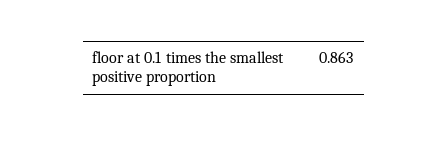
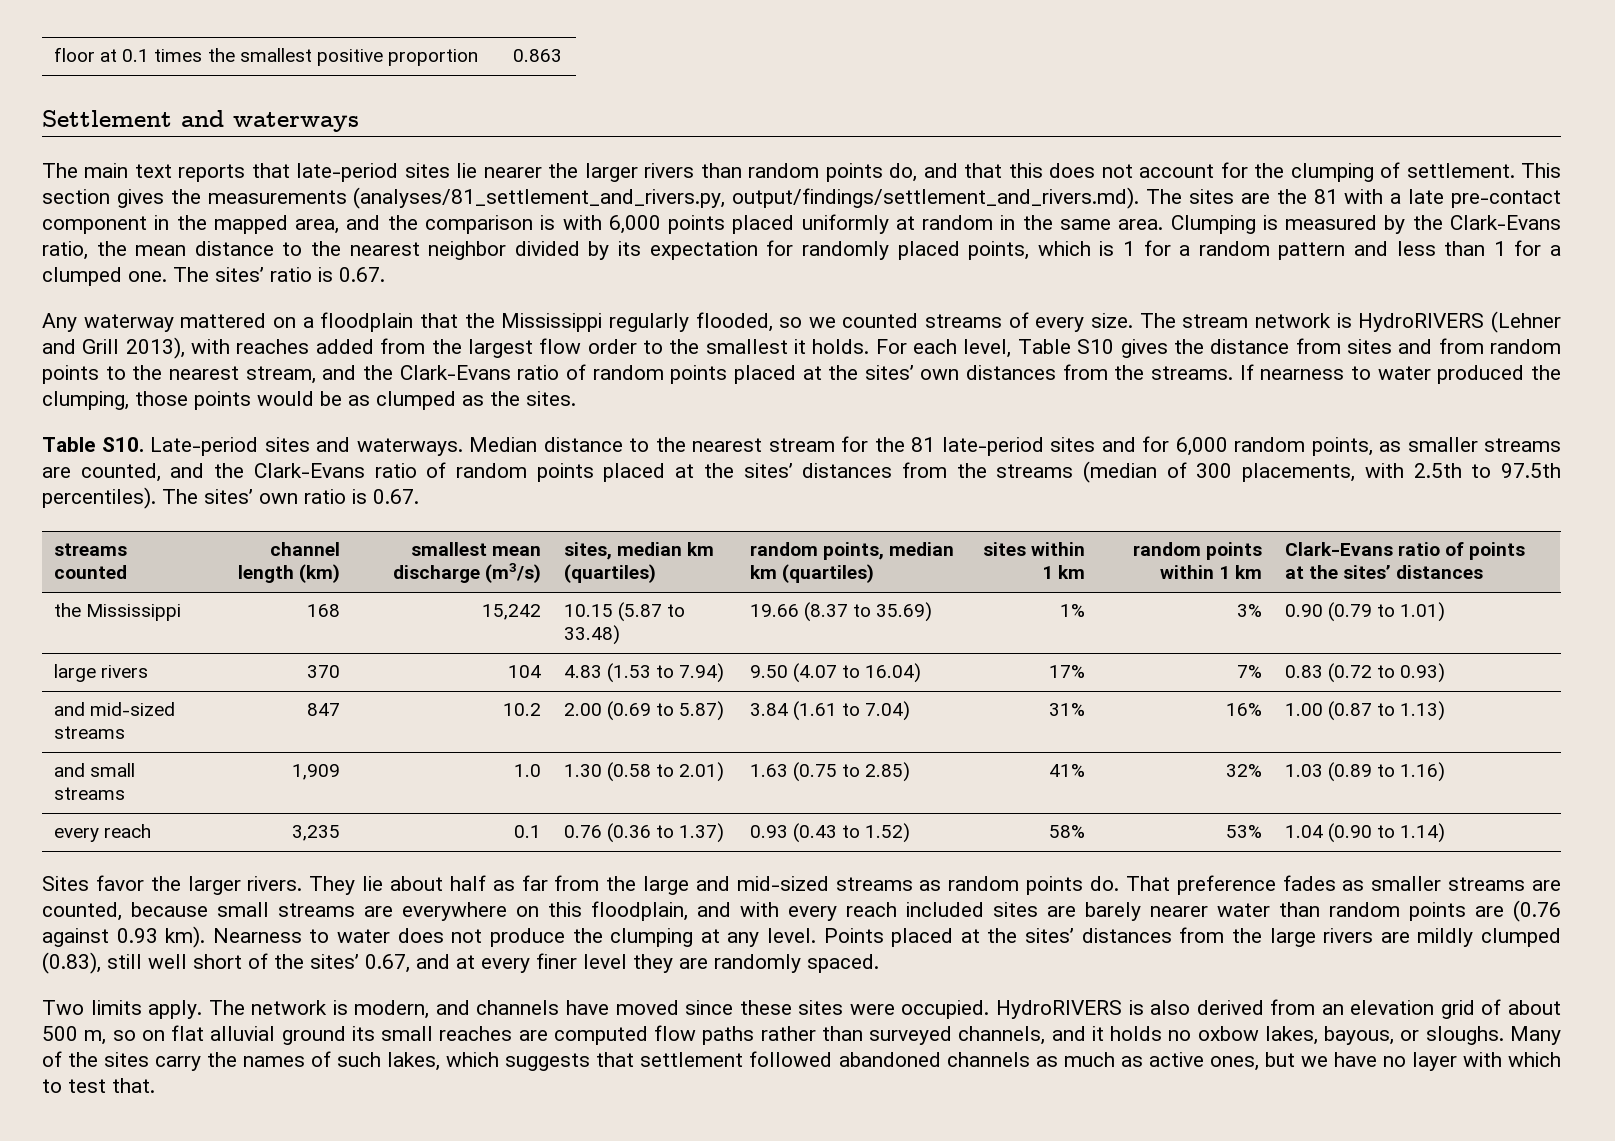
(353, 57) none -> [42,110,359,132] [42,162,1562,182] [42,187,1562,209] [42,214,1561,234] [42,240,1562,260] [42,267,385,286] [42,311,1562,333] [42,337,1562,359] [42,364,1562,384] [42,391,576,410] [42,436,1561,456] [42,461,1561,483] [42,487,419,509] [54,543,128,556] [54,565,128,579] [269,542,340,556] [237,564,340,583] [410,542,541,556] [392,563,541,583] [564,542,715,560] [564,564,657,583] [750,542,955,560] [750,564,875,583] [982,542,1085,556] [1041,565,1085,579] [1132,542,1262,560] [1159,565,1262,579] [1285,542,1526,560] [1285,565,1484,579] [54,603,182,621] [306,604,340,617] [481,604,541,620] [564,602,686,622] [564,625,621,645] [750,602,933,622] [1059,604,1085,617] [1236,604,1262,617] [1285,602,1446,622] [54,664,149,682] [306,665,340,678] [507,665,541,678] [564,663,725,683] [750,663,922,683] [1048,665,1085,678] [1236,665,1262,678] [1285,663,1446,683] [54,702,176,716] [54,726,126,739] [306,703,340,716] [502,703,541,716] [564,701,725,721] [750,701,911,721] [1048,703,1085,716] [1225,703,1262,716] [1285,701,1446,721] [54,763,136,777] [54,787,126,800] [291,764,340,780] [513,764,541,777] [564,762,725,782] [750,762,911,782] [1048,764,1085,777] [1225,764,1262,777] [1285,762,1446,782] [54,824,152,842] [291,825,340,841] [513,825,541,838] [564,823,725,843] [750,823,911,843] [1048,825,1085,838] [1225,825,1262,838] [1285,823,1446,843] [42,875,1562,895] [42,900,1561,922] [42,926,1561,948] [42,952,879,974] [42,999,1561,1019] [42,1025,1562,1045] [42,1051,1561,1071] [42,1078,155,1093] // Settlement and waterways // The main text reports that late-period sites lie nearer the larger rivers than random points do, and that this does not account for the clumping of settlement. This section gives the measurements (analyses/81_settlement_and_rivers.py, output/findings/settlement_and_rivers.md). The sites are the 81 with a late pre-contact component in the mapped area, and the comparison is with 6,000 points placed uniformly at random in the same area. Clumping is measured by the Clark-Evans ratio, the mean distance to the nearest neighbor divided by its expectation for randomly placed points, which is 1 for a random pattern and less than 1 for a clumped one. The sites’ ratio is 0.67. // Any waterway mattered on a floodplain that the Mississippi regularly flooded, so we counted streams of every size. The stream network is HydroRIVERS (Lehner and Grill 2013), with reaches added from the largest flow order to the smallest it holds. For each level, Table S10 gives the distance from sites and from random points to the nearest stream, and the Clark-Evans ratio of random points placed at the sites’ own distances from the streams. If nearness to water produced the clumping, those points would be as clumped as the sites. // Table S10. Late-period sites and waterways. Median distance to the nearest stream for the 81 late-period sites and for 6,000 random points, as smaller streams are counted, and the Clark-Evans ratio of random points placed at the sites’ distances from the streams (median of 300 placements, with 2.5th to 97.5th percentiles). The sites’ own ratio is 0.67. // streams counted | channel length (km) | smallest mean discharge (m3/s) | sites, median km (quartiles) | random points, median km (quartiles) | sites within 1 km | random points within 1 km | Clark-Evans ratio of points at the sites’ distances // the Mississippi | 168 | 15,242 | 10.15 (5.87 to 33.48) | 19.66 (8.37 to 35.69) | 1% | 3% | 0.90 (0.79 to 1.01) // large rivers | 370 | 104 | 4.83 (1.53 to 7.94) | 9.50 (4.07 to 16.04) | 17% | 7% | 0.83 (0.72 to 0.93) // and mid-sized streams | 847 | 10.2 | 2.00 (0.69 to 5.87) | 3.84 (1.61 to 7.04) | 31% | 16% | 1.00 (0.87 to 1.13) // and small streams | 1,909 | 1.0 | 1.30 (0.58 to 2.01) | 1.63 (0.75 to 2.85) | 41% | 32% | 1.03 (0.89 to 1.16) // every reach | 3,235 | 0.1 | 0.76 (0.36 to 1.37) | 0.93 (0.43 to 1.52) | 58% | 53% | 1.04 (0.90 to 1.14) // Sites favor the larger rivers. They lie about half as far from the large and mid-sized streams as random points do. That preference fades as smaller streams are counted, because small streams are everywhere on this floodplain, and with every reach included sites are barely nearer water than random points are (0.76 against 0.93 km). Nearness to water does not produce the clumping at any level. Points placed at the sites’ distances from the large rivers are mildly clumped (0.83), still well short of the sites’ 0.67, and at every finer level they are randomly spaced. // Two limits apply. The network is modern, and channels have moved since these sites were occupied. HydroRIVERS is also derived from an elevation grid of about 500 m, so on flat alluvial ground its small reaches are computed flow paths rather than surveyed channels, and it holds no oxbow lakes, bayous, or sloughs. Many of the sites carry the names of such lakes, which suggests that settlement followed abandoned channels as much as active ones, but we have no layer with which to test that.

